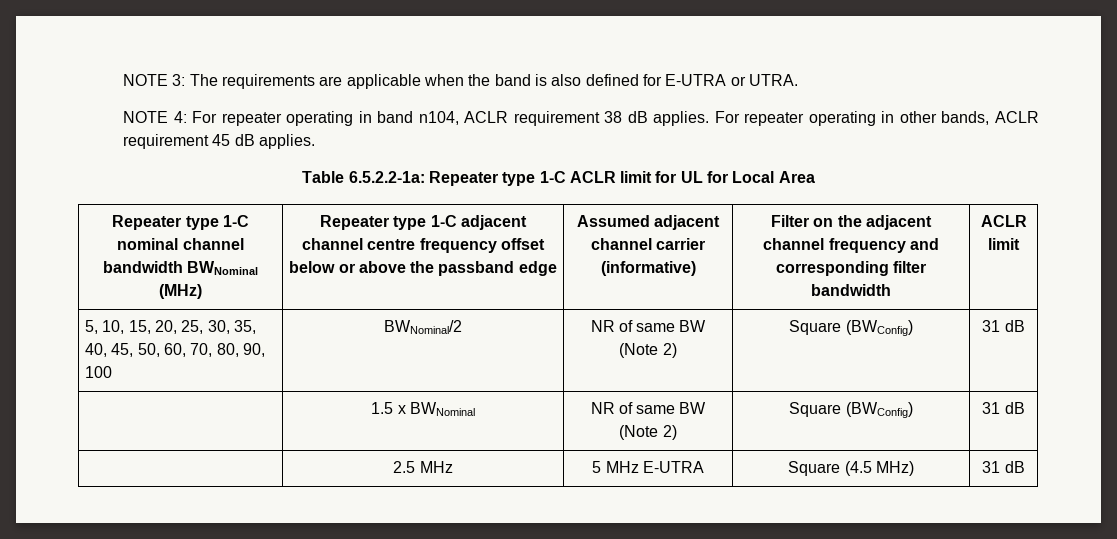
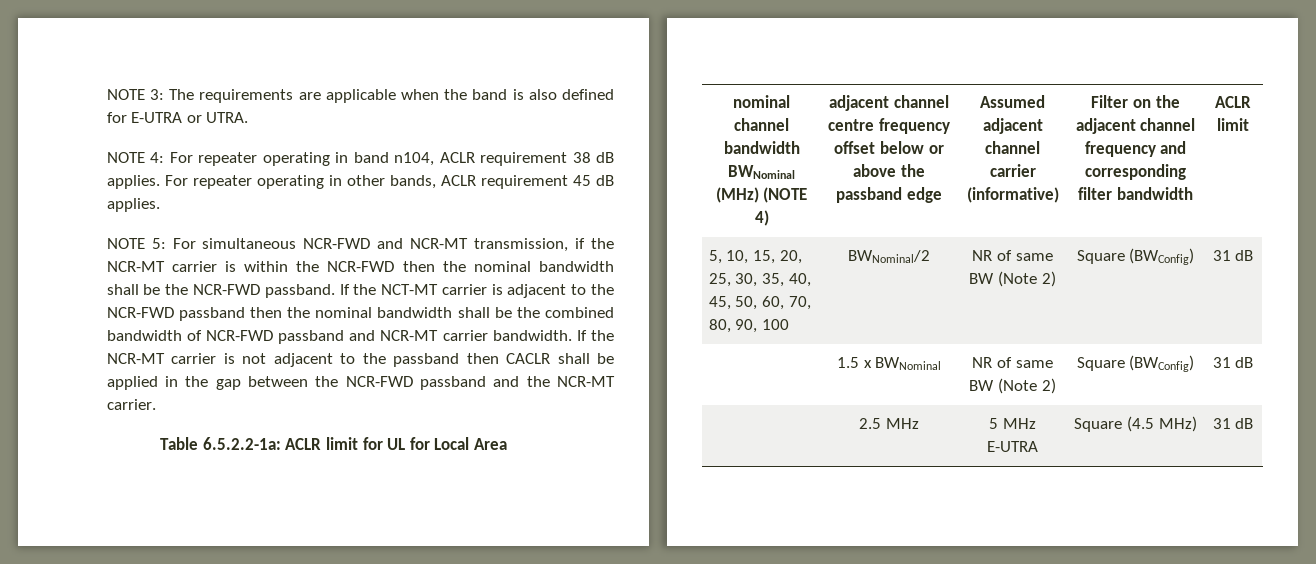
(316, 141) none -> [106,238,614,252] [106,261,614,272] [106,284,614,298] [106,307,614,321] [106,330,614,344] [106,353,615,367] [106,376,615,390] [106,399,156,410] // NOTE 5: For simultaneous NCR-FWD and NCR-MT transmission, if the NCR-MT carrier is within the NCR-FWD then the nominal bandwidth shall be the NCR-FWD passband. If the NCT-MT carrier is adjacent to the NCR-FWD passband then the nominal bandwidth shall be the combined bandwidth of NCR-FWD passband and NCR-MT carrier bandwidth. If the NCR-MT carrier is not adjacent to the passband then CACLR shall be applied in the gap between the NCR-FWD passband and the NCR-MT carrier.
[428,171,566,186] Repeater type 1-C -> (281, 443) none
[112,215,249,230] Repeater type 1-C -> (507, 444) none
[320,215,457,230] | Repeater type 1-C -> [763,187,808,203] [754,210,769,226] (NOTE 4) |

